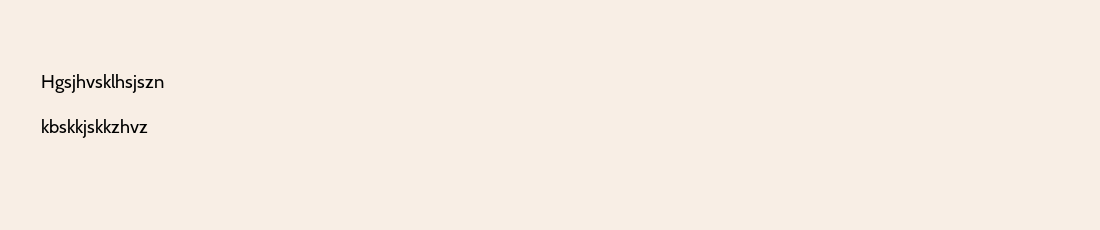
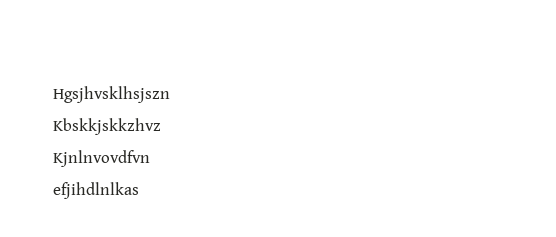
[41,119,148,138] kbskkjskkzhvz -> [53,118,161,135] [53,150,150,167] [53,182,139,199] Kbskkjskkzhvz // Kjnlnvovdfvn // efjihdlnlkas

